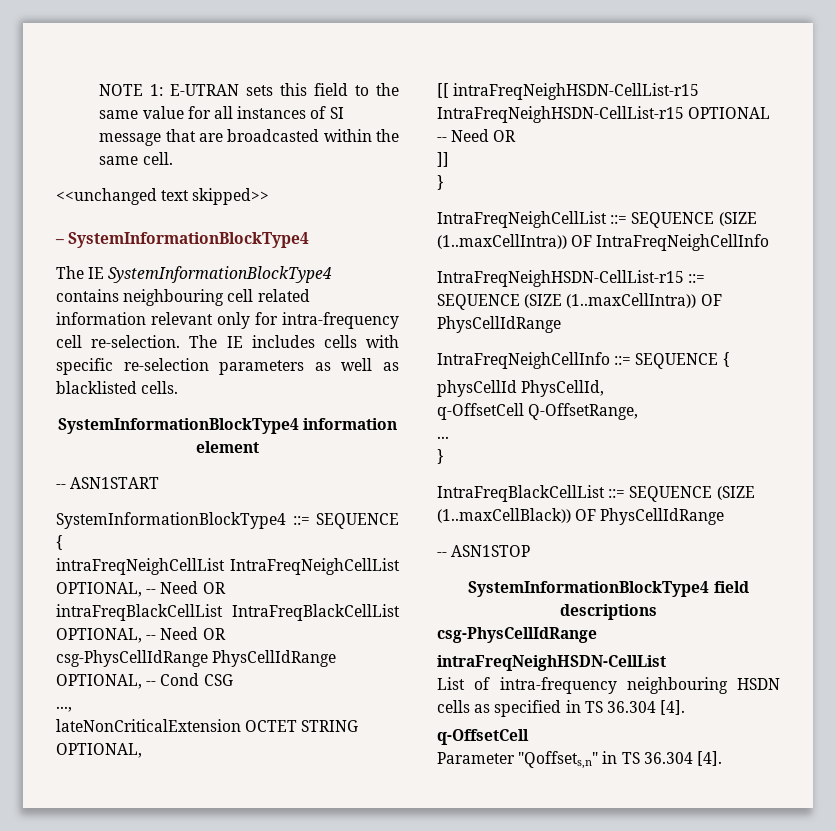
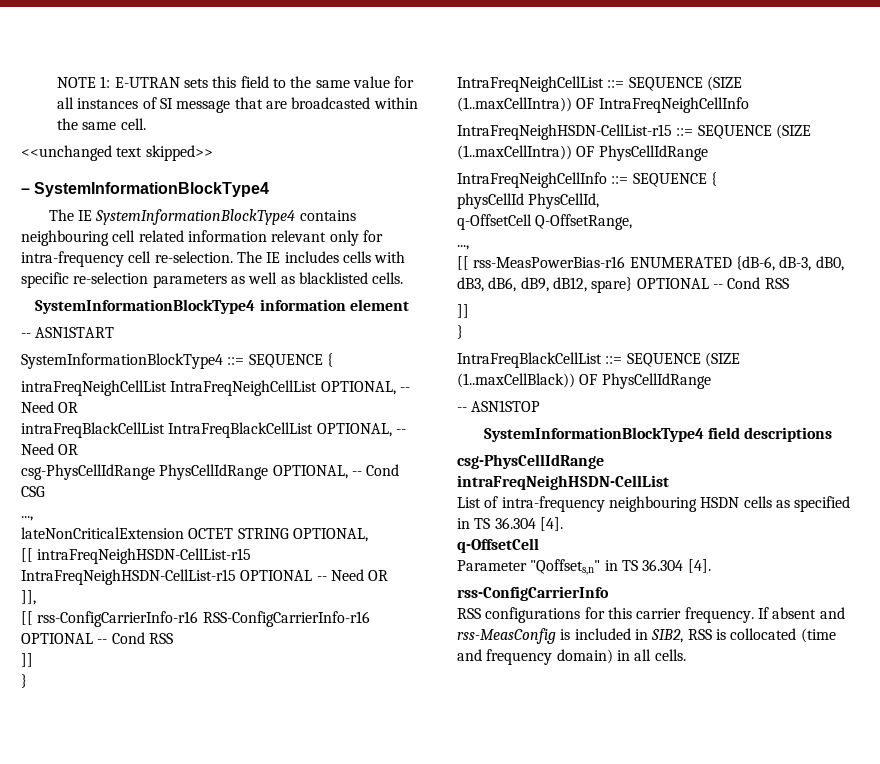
(517, 136) none -> [21,590,36,605] [21,611,370,627] [21,632,173,644] // ]], // [[ rss-ConfigCarrierInfo-r16 RSS-ConfigCarrierInfo-r16 OPTIONAL -- Cond RSS
[437,436,449,439] ... -> [457,245,469,250] [457,256,844,271] [457,277,789,293] [457,304,469,318] ..., // [[ rss-MeasPowerBias-r16 ENUMERATED {dB-6, dB-3, dB0, dB3, dB6, dB9, dB12, spare} OPTIONAL -- Cond RSS // ]]
(722, 758) none -> [457,586,609,601] [457,607,845,623] [457,628,836,644] [457,649,686,665] // rss-ConfigCarrierInfo // RSS configurations for this carrier frequency. If absent and rss-MeasConfig is included in SIB2, RSS is collocated (time and frequency domain) in all cells.

